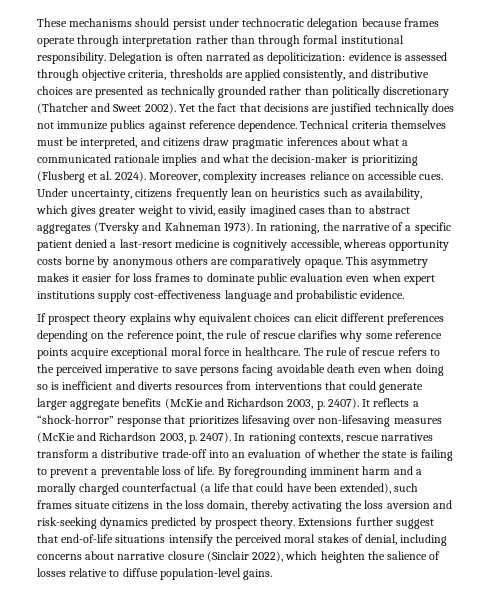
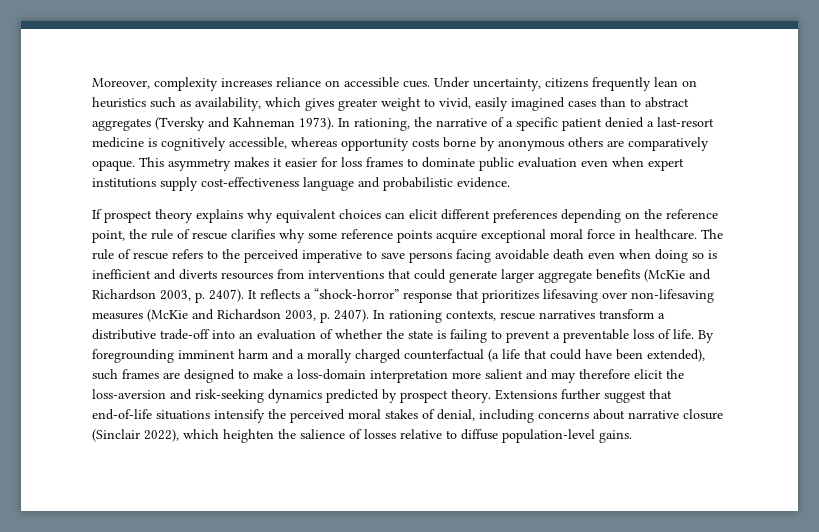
[37,18,439,30] [37,35,404,47] [37,52,448,64] [37,69,429,81] [37,86,450,98] [37,103,454,115] [37,120,446,132] [37,137,409,149] [37,154,418,166] [37,171,146,183] These mechanisms should persist under technocratic delegation because frames operate through interpretation rather than through formal institutional responsibility. Delegation is often narrated as depoliticization: evidence is assessed through objective criteria, thresholds are applied consistently, and distributive choices are presented as technically grounded rather than politically discretionary (Thatcher and Sweet 2002). Yet the fact that decisions are justified technically does not immunize publics against reference dependence. Technical criteria themselves must be interpreted, and citizens draw pragmatic inferences about what a communicated rationale implies and what the decision-maker is prioritizing (Flusberg et al. 2024). -> (92, 83) none
[75,500,430,512] situate citizens in the loss domain, thereby activating the loss aversion -> [163,369,684,383] [92,389,166,399] are designed to make a loss-domain interpretation more salient and may therefore elicit the loss-aversion

